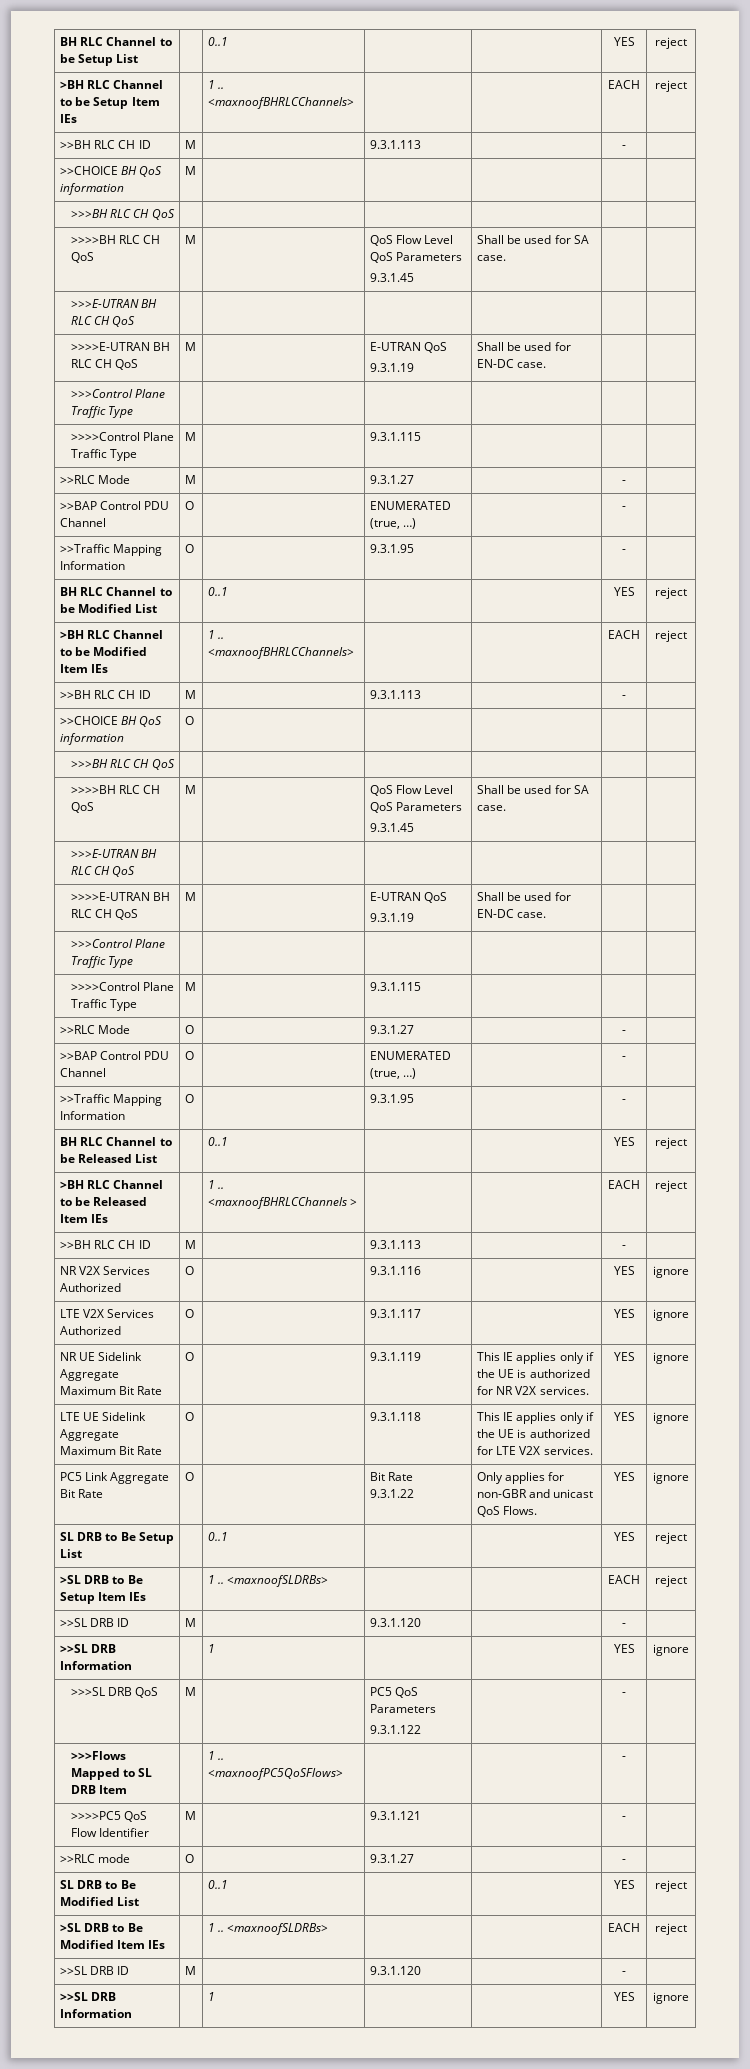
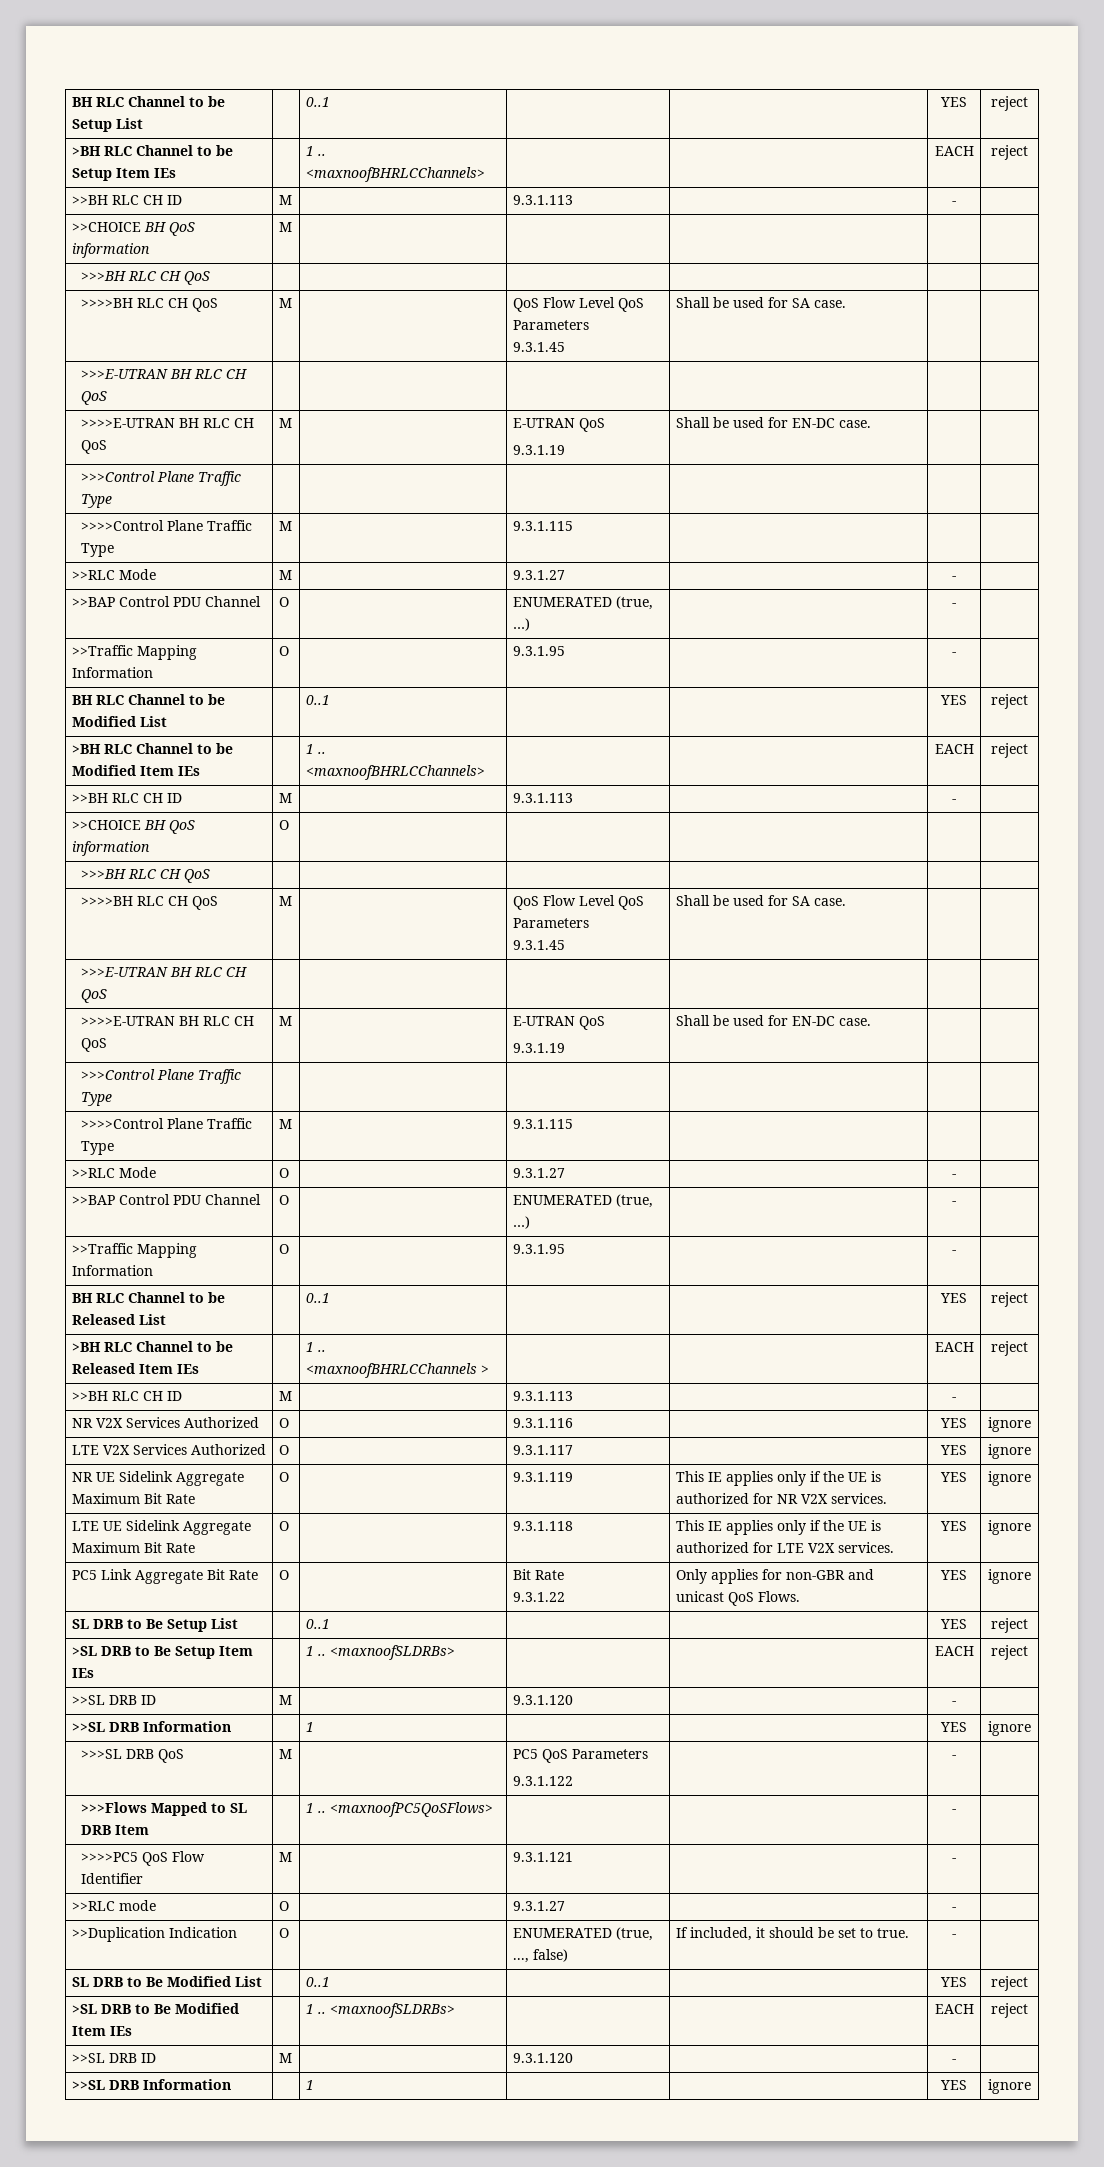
(626, 1861) none -> [71,1927,237,1942] [278,1928,289,1938] [512,1927,653,1941] [512,1949,568,1963] [675,1927,909,1941] [952,1934,956,1938] // >>Duplication Indication | O | | ENUMERATED (true, ..., false) | If included, it should be set to true. | - |

